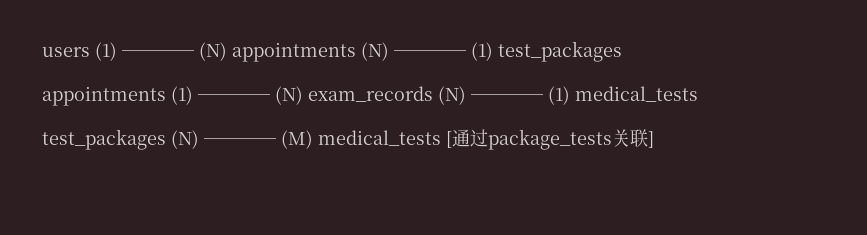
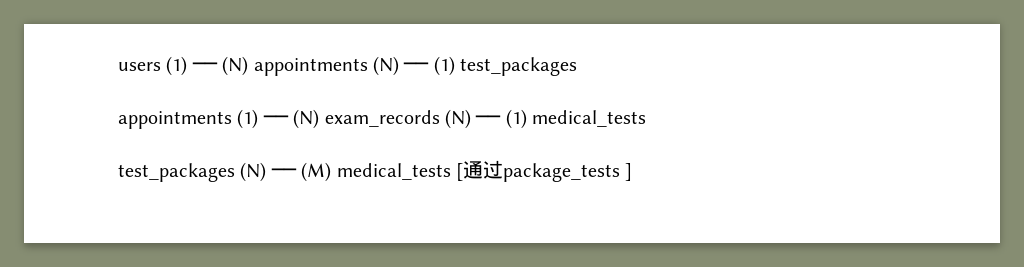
[122,50,194,57] ──── -> [191,62,218,71] ──
[394,50,466,57] ──── -> [403,62,430,71] ──
[198,94,270,101] ──── -> [262,115,289,124] ──
[471,94,543,101] ──── -> [475,115,502,124] ──
[204,138,276,145] ──── -> [270,168,297,177] ──
[612,129,648,147] 关联 -> (620, 172) none

